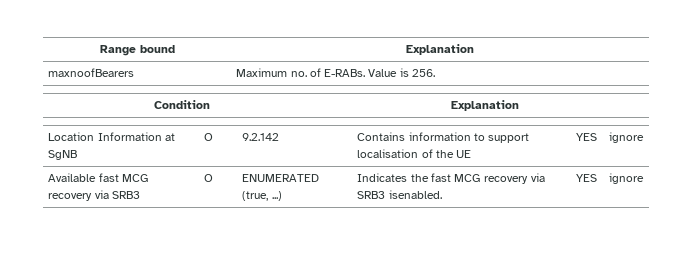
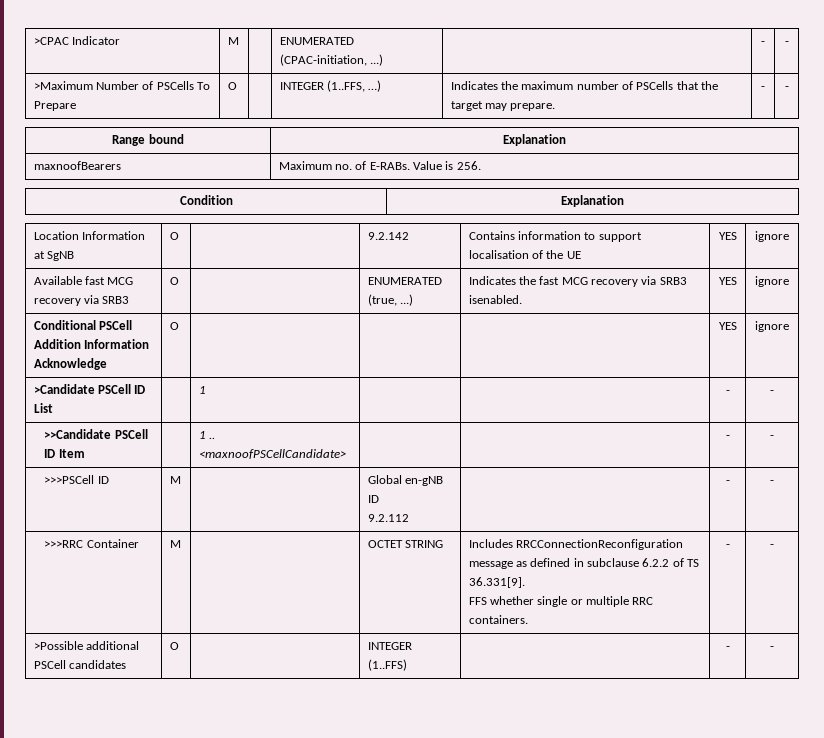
(100, 50) none -> [33,36,120,45] [227,37,239,45] [279,37,354,45] [279,54,383,66] [761,41,765,45] [784,41,789,45] [33,81,211,90] [33,101,76,111] [227,82,237,90] [279,80,382,92] [450,81,719,90] [450,101,556,111] [761,86,765,90] [784,86,789,90] >CPAC Indicator | M | | ENUMERATED (CPAC-initiation, ...) | | - | - // >Maximum Number of PSCells To Prepare | O | | INTEGER (1..FFS, …) | Indicates the maximum number of PSCells that the target may prepare. | - | - //
(644, 178) none -> [33,320,132,330] [33,339,149,349] [33,358,107,370] [169,322,179,330] [718,322,737,330] [755,321,789,332] [33,384,146,394] [33,403,53,413] [198,386,206,394] [725,390,730,394] [770,390,774,394] [44,429,148,439] [44,449,85,458] [198,431,215,439] [198,449,346,459] [725,435,730,439] [770,435,774,439] [44,475,109,484] [169,476,181,484] [367,475,443,486] [367,495,379,503] [367,514,409,522] [725,480,730,484] [770,480,774,484] [44,539,139,548] [169,540,181,548] [367,540,443,548] [468,539,683,550] [468,558,700,569] [468,577,525,588] [468,596,654,607] [468,615,528,624] [725,544,730,548] [770,544,774,548] [33,641,139,650] [33,660,126,669] [169,642,179,650] [367,642,412,650] [367,659,407,671] [725,646,730,650] [770,646,774,650] // Conditional PSCell Addition Information Acknowledge | O | | | | YES | ignore // >Candidate PSCell ID List | | 1 | | | - | - // >>Candidate PSCell ID Item | | 1 .. <maxnoofPSCellCandidate> | | | - | - // >>>PSCell ID | M | | Global en-gNB ID // 9.2.112 | | - | - // >>>RRC Container | M | | OCTET STRING | Includes RRCConnectionReconfiguration message as defined in subclause 6.2.2 of TS 36.331[9]. // FFS whether single or multiple RRC containers. | - | - // >Possible additional PSCell candidates | O | | INTEGER (1..FFS) | | - | -

